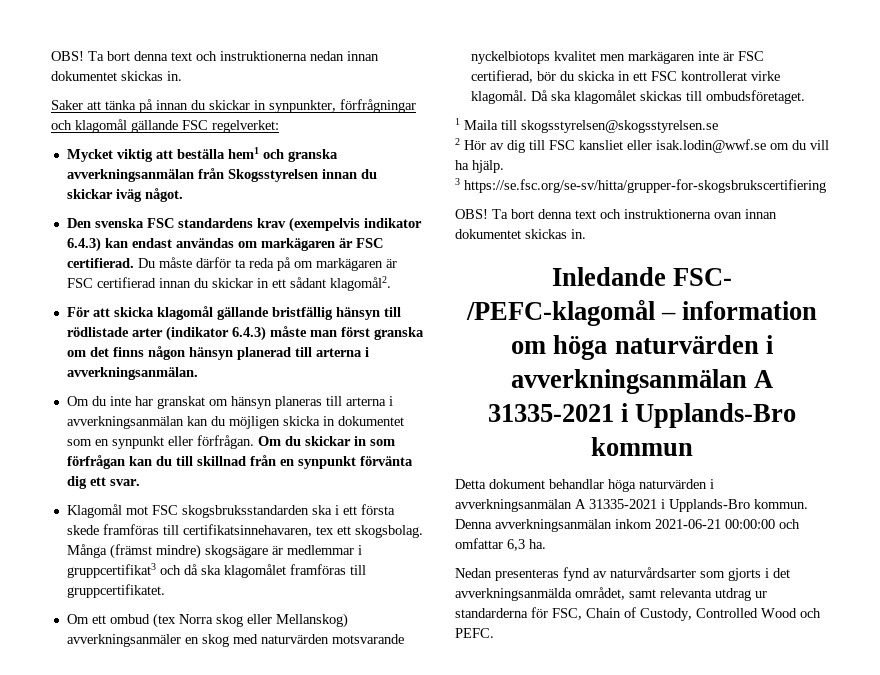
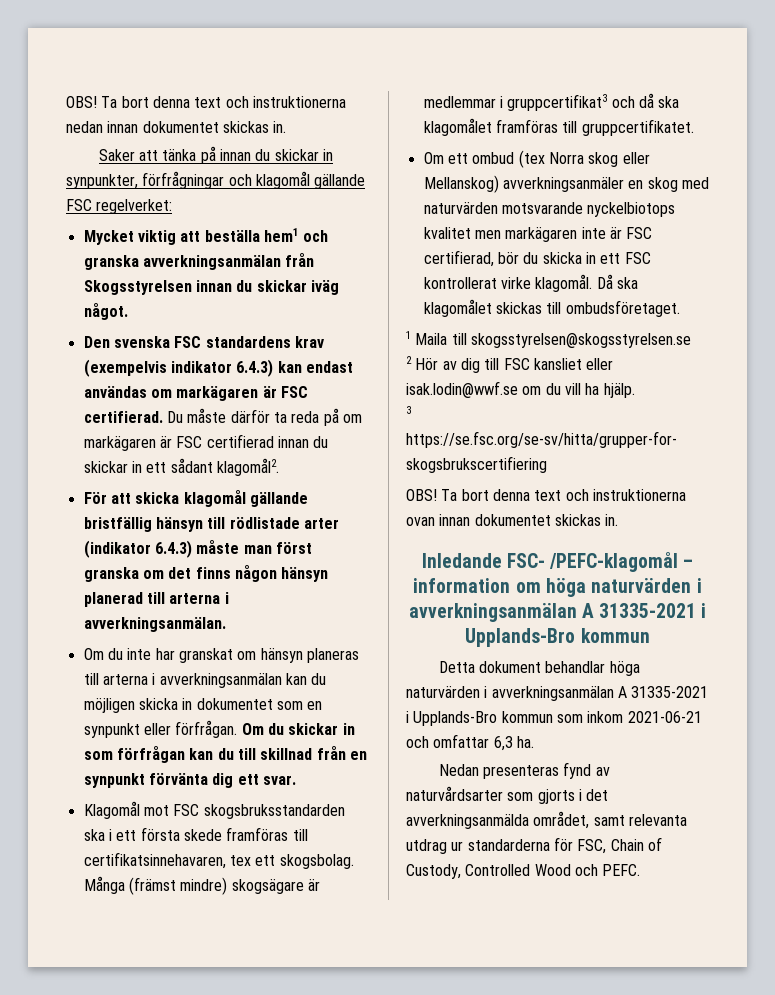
[754,499,808,509] [455,519,612,532] kommun. Denna avverkningsanmälan -> [501,711,583,723] kommun som
[725,519,775,529] 00:00:00 -> (702, 717) none

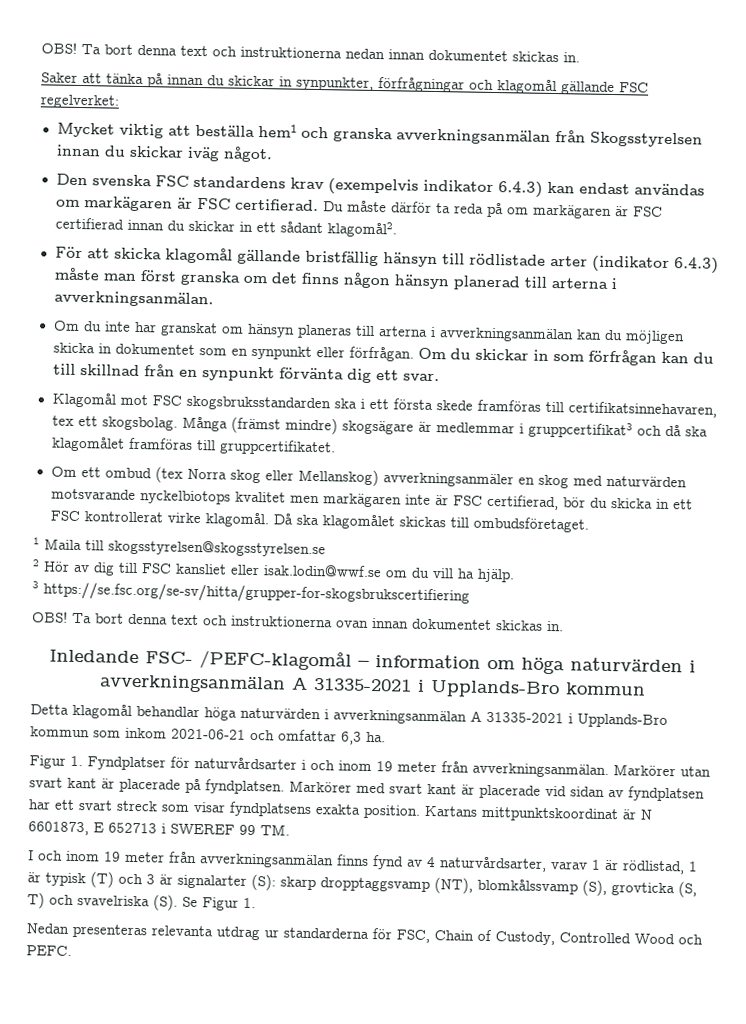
[479,661,542,673] dokument -> [72,703,132,719] klagomål
[438,762,610,779] [406,786,609,804] [406,811,625,829] Nedan presenteras fynd av naturvårdsarter som gjorts i det avverkningsanmälda området, samt -> [29,755,711,779] [29,777,705,802] [28,799,652,823] [28,821,290,836] [28,850,698,875] [27,871,697,898] [27,892,256,911] [26,923,147,939] Figur 1. Fyndplatser för naturvårdsarter i och inom 19 meter från avverkningsanmälan. Markörer utan svart kant är placerade på fyndplatsen. Markörer med svart kant är placerade vid sidan av fyndplatsen har ett svart streck som visar fyndplatsens exakta position. Kartans mittpunktskoordinat är N 6601873, E 652713 i SWEREF 99 TM. // I och inom 19 meter från avverkningsanmälan finns fynd av 4 naturvårdsarter, varav 1 är rödlistad, 1 är typisk (T) och 3 är signalarter (S): skarp dropptaggsvamp (NT), blomkålssvamp (S), grovticka (S, T) och svavelriska (S). Se Figur 1. // Nedan presenteras

